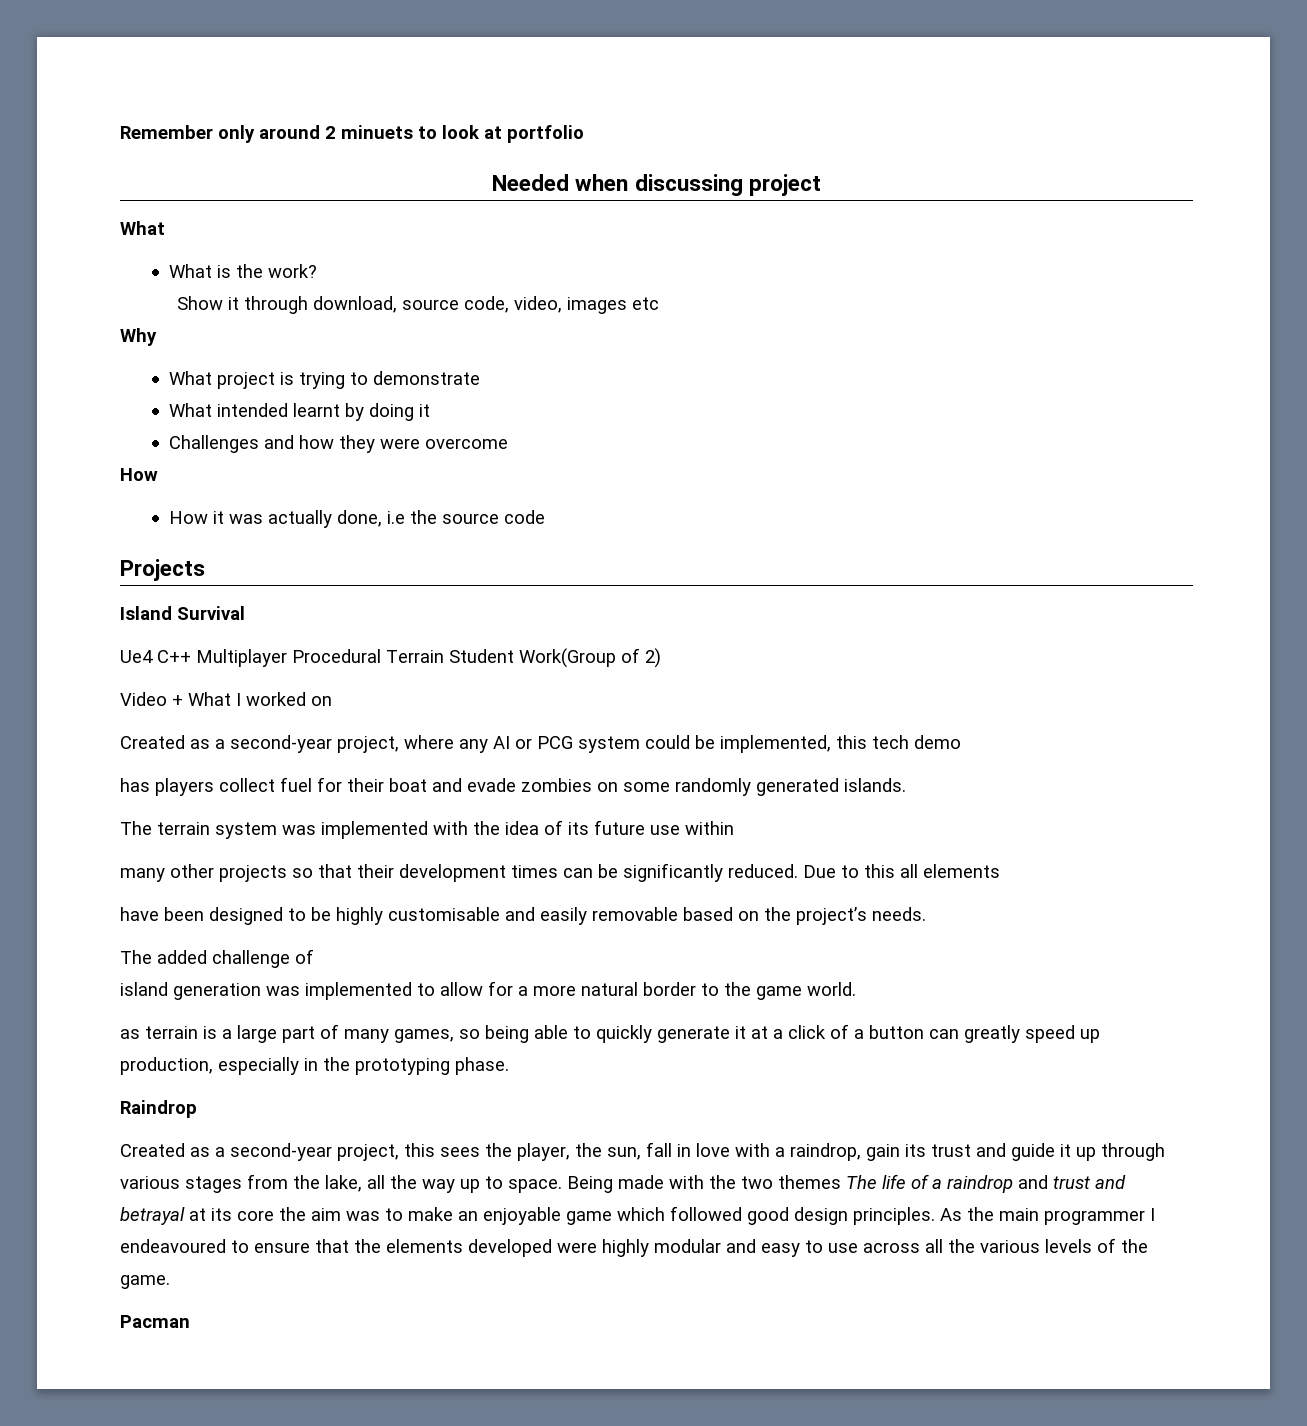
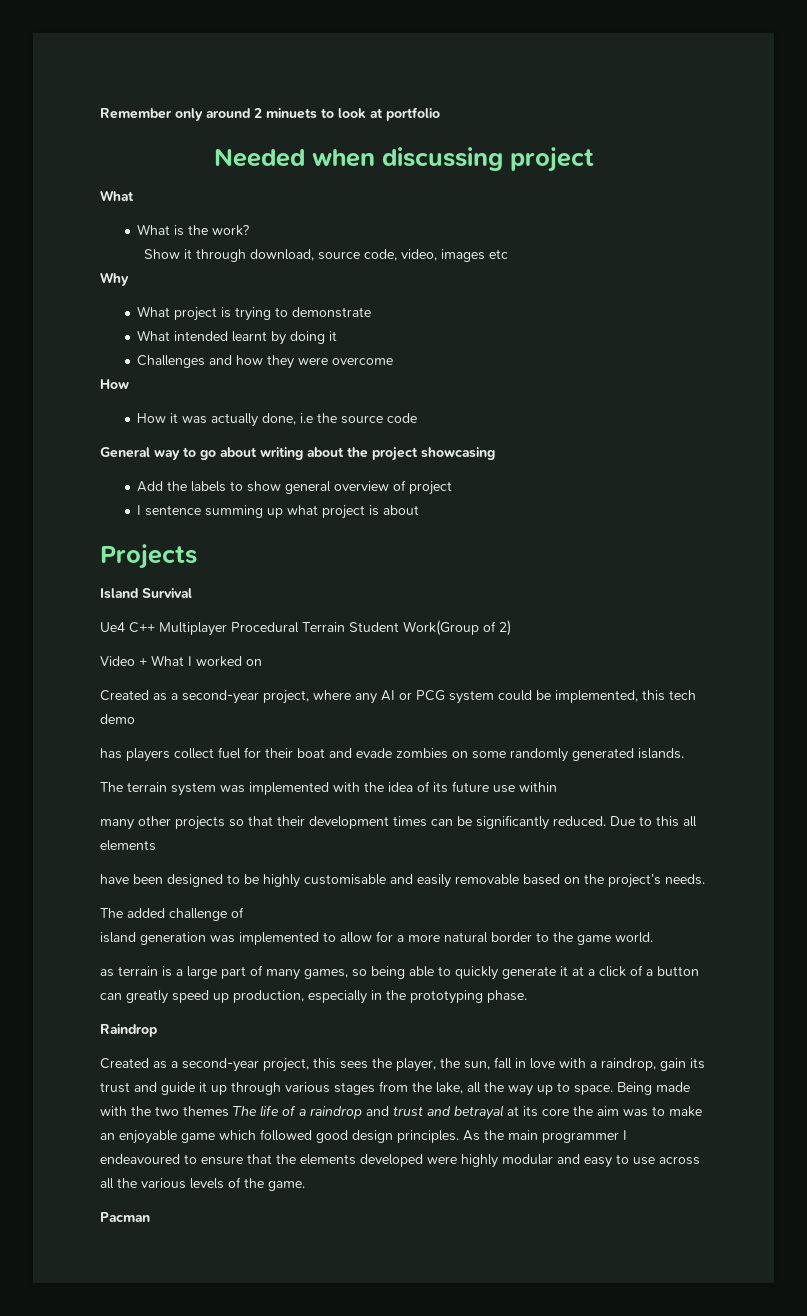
(545, 517) none -> [100,447,495,461] [137,480,453,495] [137,505,420,519] // General way to go about writing about the project showcasing // Add the labels to show general overview of project // I sentence summing up what project is about

